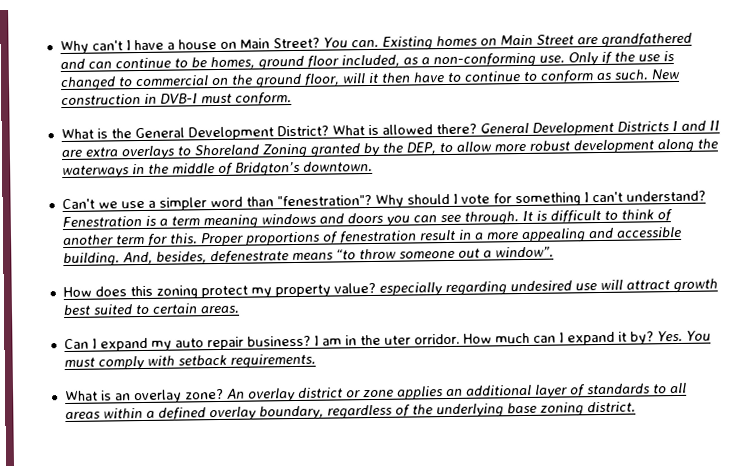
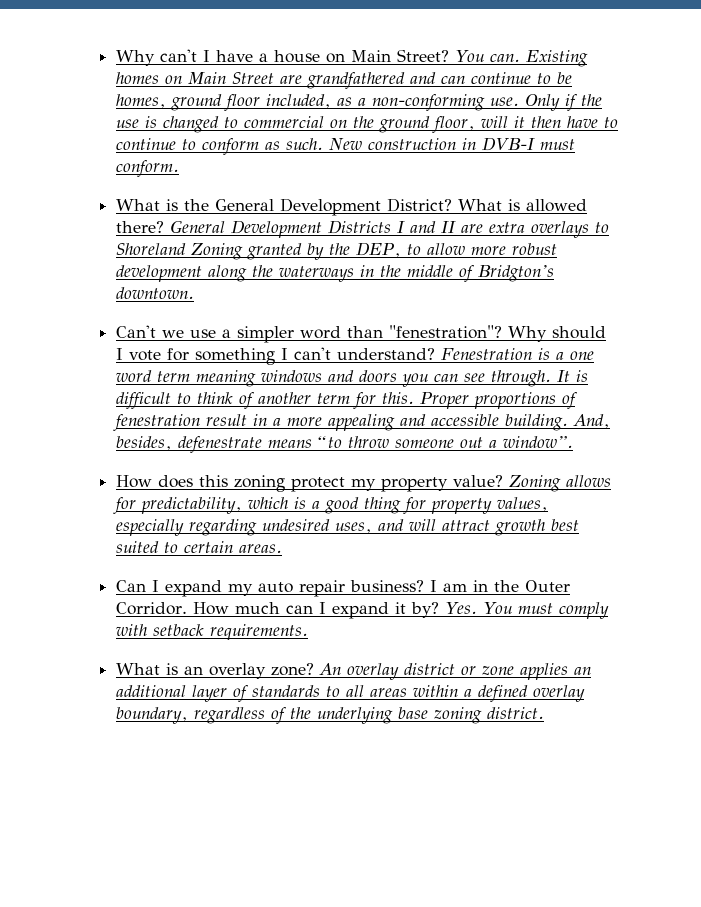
(168, 222) none -> [569,351,594,360] [115,370,152,382] one word
(376, 288) none -> [508,475,611,492] [112,497,548,514] Zoning allows for predictability, which is a good thing for property values,
[574,283,597,291] use -> [334,519,404,534] uses, and
[383,333,460,345] uter orridor. -> [524,580,570,592] [115,602,187,615] Outer Corridor.

